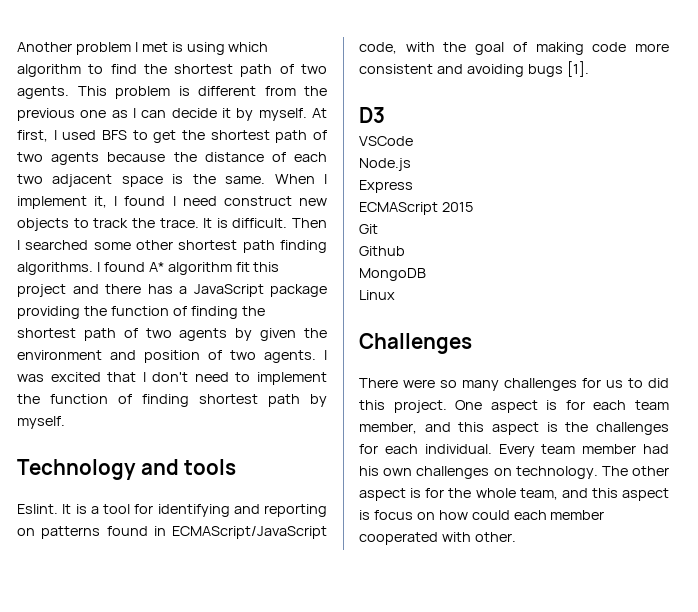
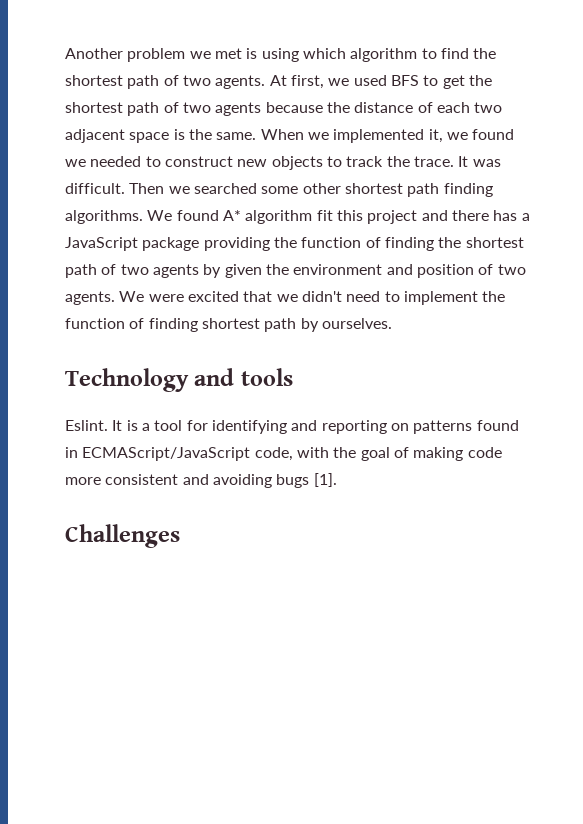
[134,42,138,52] I -> [189,51,211,59] we
[77,86,327,99] [17,108,307,121] This problem is different from the previous one as I can decide it by myself. -> (266, 82) none
[53,130,57,140] I -> [328,78,350,86] we
[324,174,328,184] [17,196,217,209] I implement it, I found I need -> [307,129,515,143] [65,156,161,167] we implemented it, we found we needed to
[216,218,228,228] is -> [472,159,501,167] was
[17,240,20,250] I -> [168,186,190,194] we
[96,262,100,272] I -> [147,210,173,221] We
[324,350,327,360] [17,372,189,382] I was excited that I don't -> [119,291,342,302] We were excited that we didn't
[17,416,65,429] myself. -> [321,318,392,329] ourselves.
[359,107,385,123] [359,136,413,146] [359,158,411,171] [359,180,413,193] [359,202,473,215] [359,224,378,234] [359,246,405,256] [359,268,426,281] [359,290,395,300] [359,333,472,354] [359,378,669,391] [359,400,669,413] [359,422,669,435] [359,444,669,457] [359,466,669,479] [359,488,669,501] [359,510,605,520] [359,532,516,545] D3 // VSCode // Node.js // Express // ECMAScript 2015 // Git // Github // MongoDB // Linux // Challenges // There were so many challenges for us to did this project. One aspect is for each team member, and this aspect is the challenges for each individual. Every team member had his own challenges on technology. The other aspect is for the whole team, and this aspect is focus on how could each member cooperated with other. -> [65,524,180,548] Challenges

